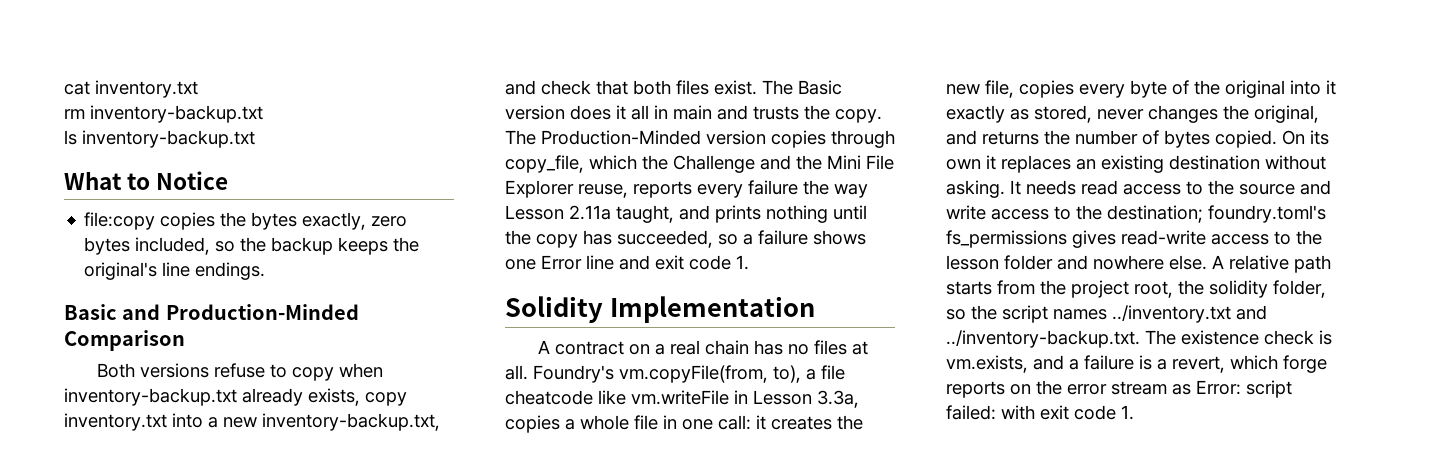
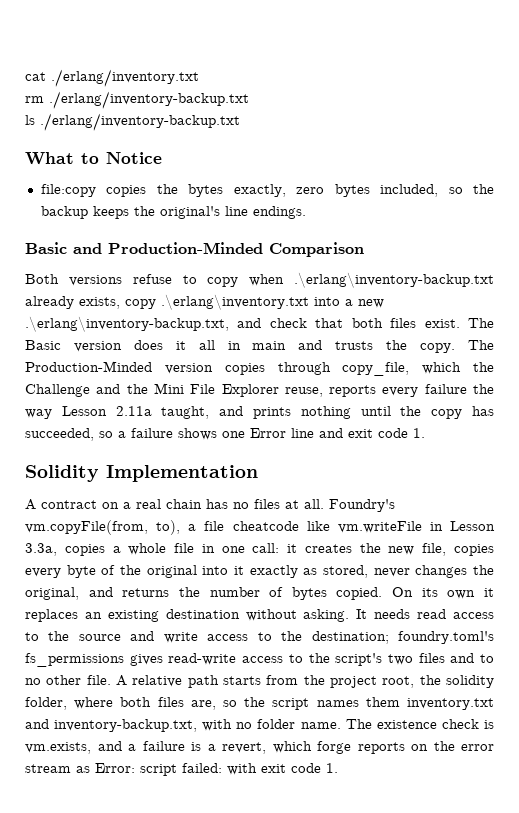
[95,80,198,98] inventory.txt -> [51,69,199,87] ./erlang/inventory.txt
[90,105,263,123] inventory-backup.txt -> [49,91,249,109] ./erlang/inventory-backup.txt
[82,130,255,148] inventory-backup.txt -> [40,113,240,131] ./erlang/inventory-backup.txt
[64,388,237,406] inventory-backup.txt -> [294,272,494,288] .\erlang\inventory-backup.txt
[64,413,167,431] inventory.txt -> [161,294,309,310] .\erlang\inventory.txt
[262,413,440,431] inventory-backup.txt, -> [25,316,229,332] .\erlang\inventory-backup.txt,
[946,255,1207,270] lesson folder and nowhere else. -> [335,653,494,666] [25,675,111,685] script's two files and to no other file.
[946,305,1267,323] [946,330,1140,348] so the script names ../inventory.txt and ../inventory-backup.txt. -> [74,697,494,710] [25,719,341,732] where both files are, so the script names them inventory.txt and inventory-backup.txt, with no folder name.

